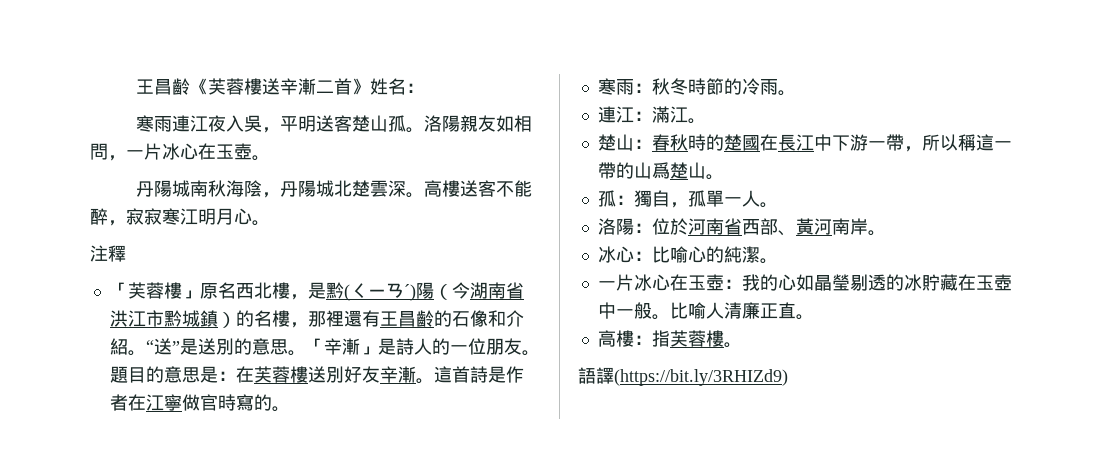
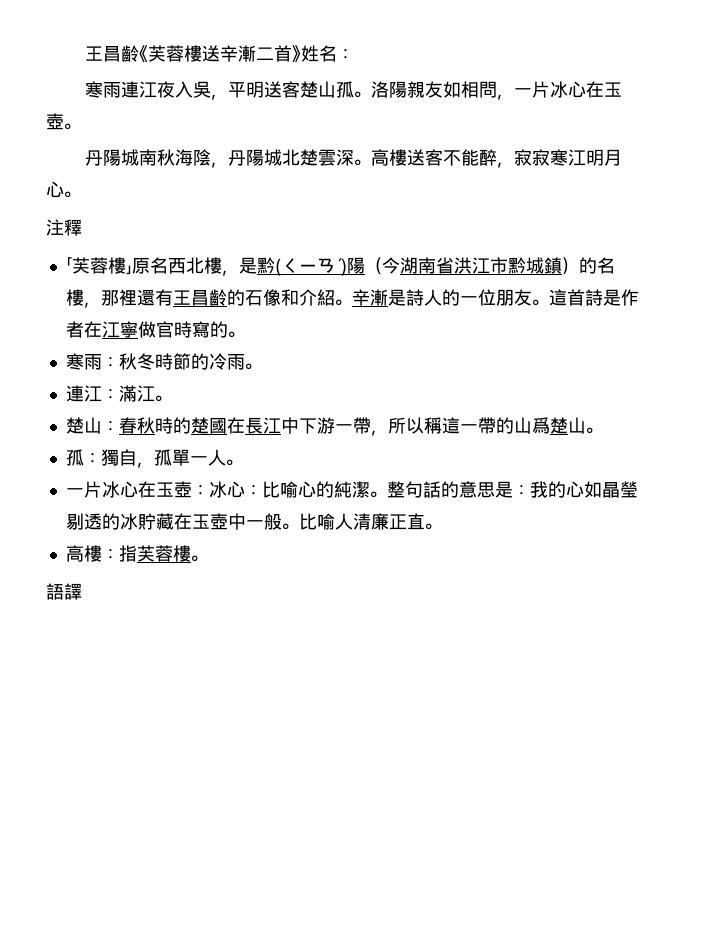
[145,338,378,356] “送”是送別的意思。「辛漸」 -> [351,289,388,306] 辛漸
[109,366,434,384] 題目的意思是：在芙蓉樓送別好友辛漸。 -> (549, 302) none
[597,218,886,236] 洛陽：位於河南省西部、黃河南岸。 // -> [65,481,209,498] 一片冰心在玉壺：
[597,274,724,291] // 一片冰心在玉壺 -> [386,481,513,498] 整句話的意思是
[614,369,788,386] (https://bit.ly/3RHIZd9) -> (82, 591) none

